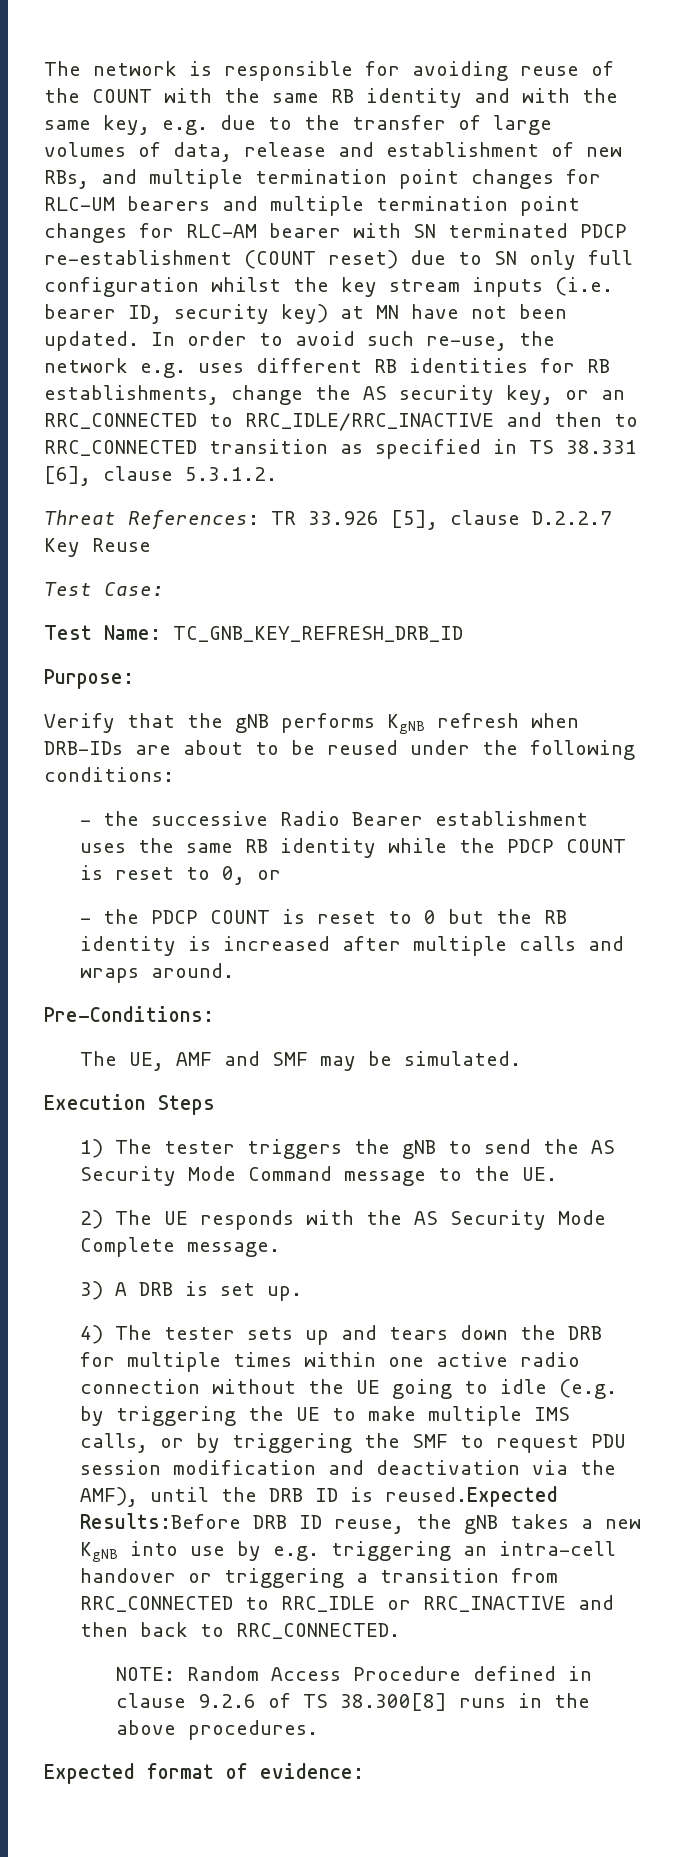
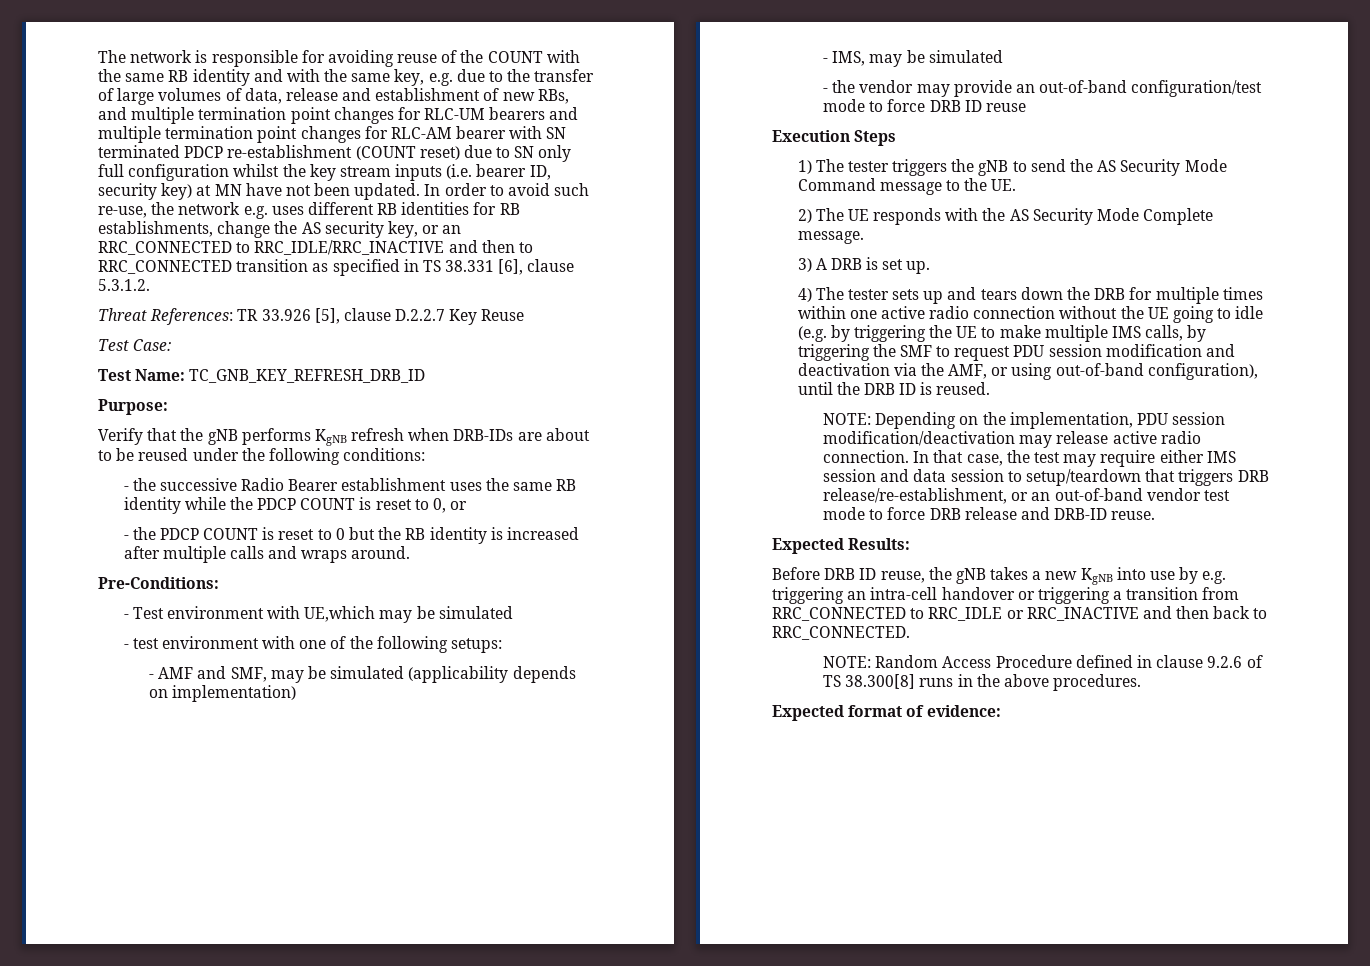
[80,1051,165,1071] The UE, -> [123,606,513,623] [123,636,502,653] [149,674,155,679] - Test environment with UE,which may be simulated // - test environment with one of the following setups: // -
[272,1051,522,1071] SMF may be simulated. -> [230,666,576,683] [149,685,297,702] [823,50,1003,67] [823,80,1263,97] [823,99,1026,112] SMF, may be simulated (applicability depends on implementation) // - IMS, may be simulated // - the vendor may provide an out-of-band configuration/test mode to force DRB ID reuse
[160,1438,185,1448] or -> (1184, 333) none
[80,1487,139,1507] AMF), -> [948,363,1258,380] AMF, or using out-of-band configuration),
[385,1486,559,1507] [80,1513,242,1529] reused.Expected Results:Before -> [936,382,991,395] [823,412,1226,429] [823,431,1201,448] [823,450,1236,467] [823,469,1269,486] [823,488,1230,504] [823,507,1156,520] [772,538,911,554] [772,567,820,580] reused. // NOTE: Depending on the implementation, PDU session modification/deactivation may release active radio connection. In that case, the test may require either IMS session and data session to setup/teardown that triggers DRB release/re-establishment, or an out-of-band vendor test mode to force DRB release and DRB-ID reuse. // Expected Results: // Before

